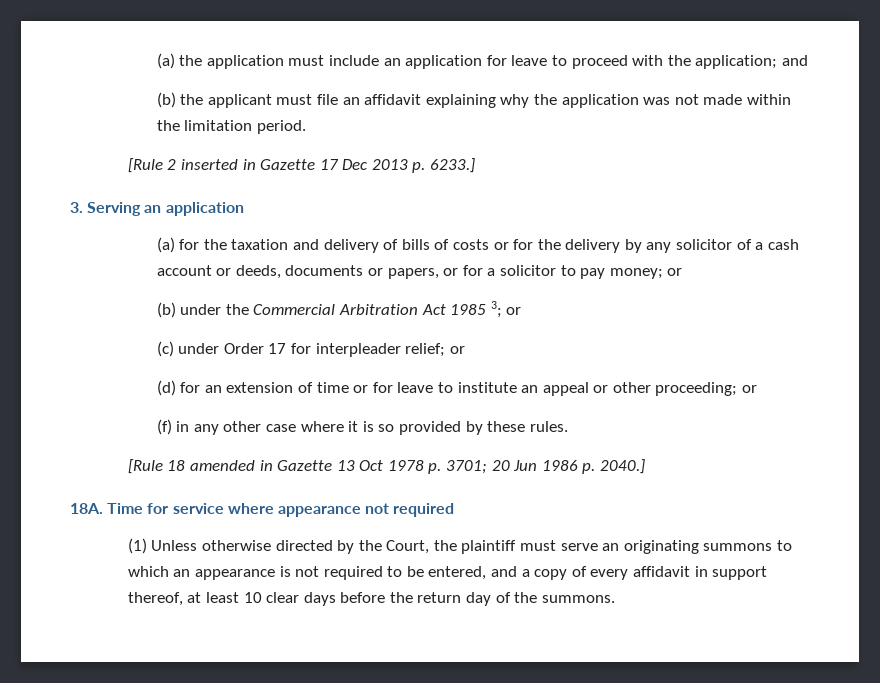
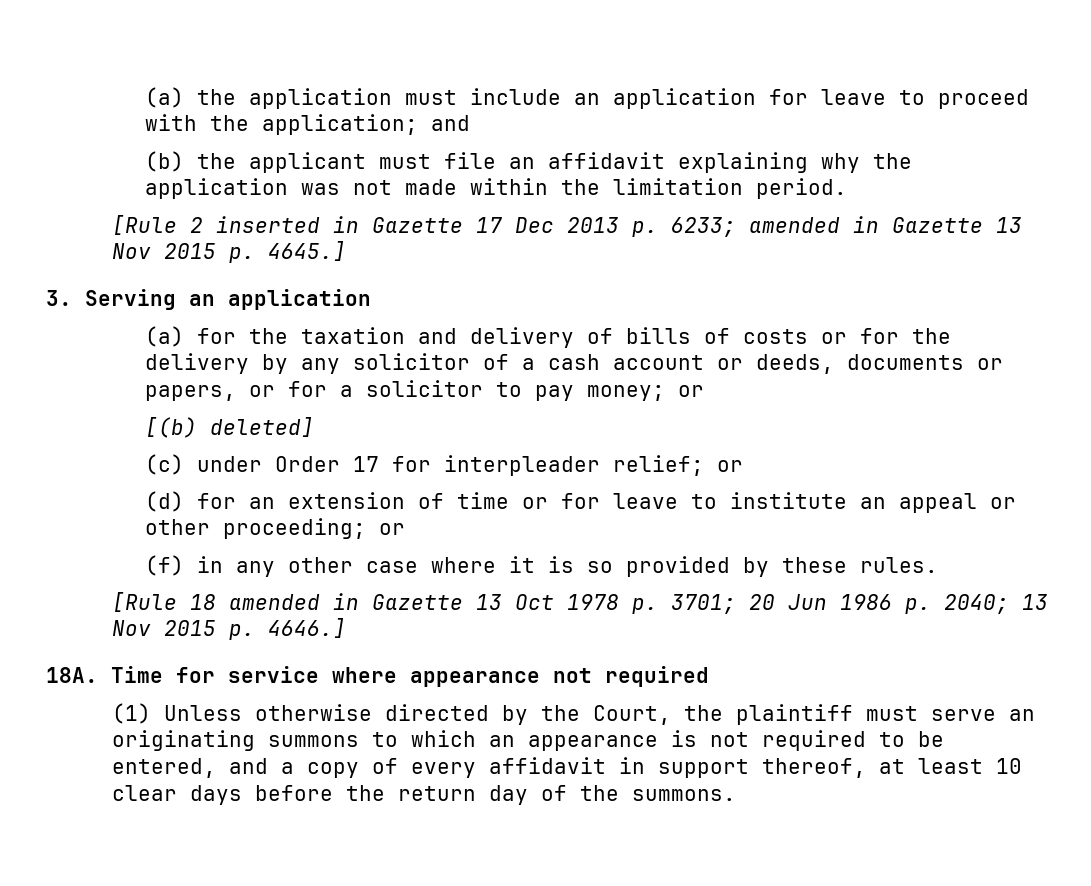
[430,158,476,173] 6233.] -> [670,216,1022,237] [111,241,346,263] 6233; amended in Gazette 13 Nov 2015 p. 4645.]
[156,301,522,318] (b) under the Commercial Arbitration Act 1985 3; or -> [144,417,314,438] [(b) deleted]
[599,459,645,474] 2040.] -> [943,594,1048,614] [111,618,346,640] 2040; 13 Nov 2015 p. 4646.]

